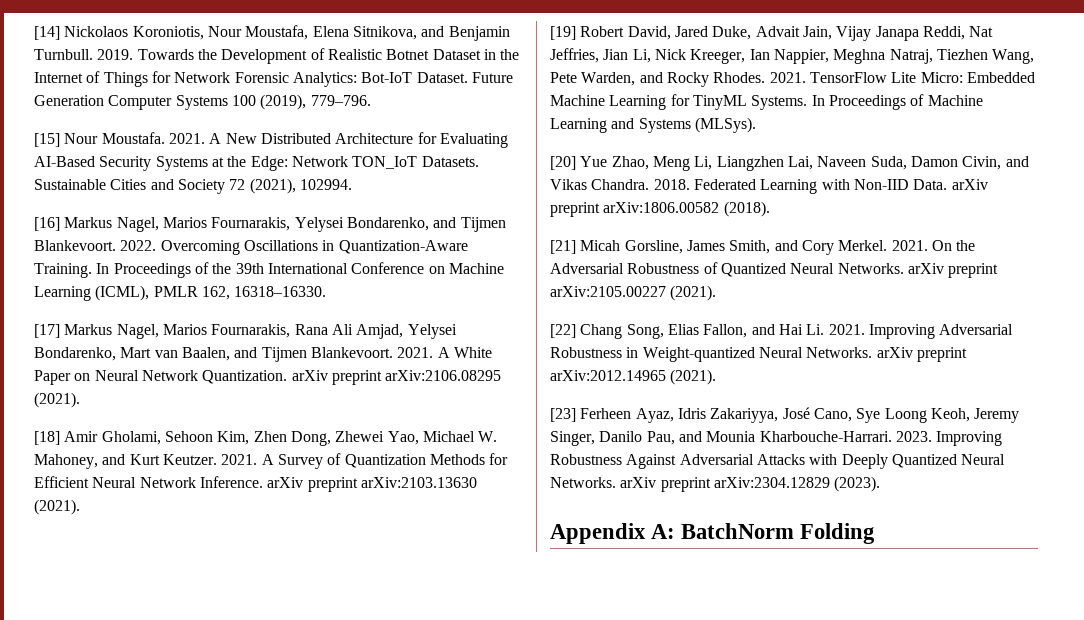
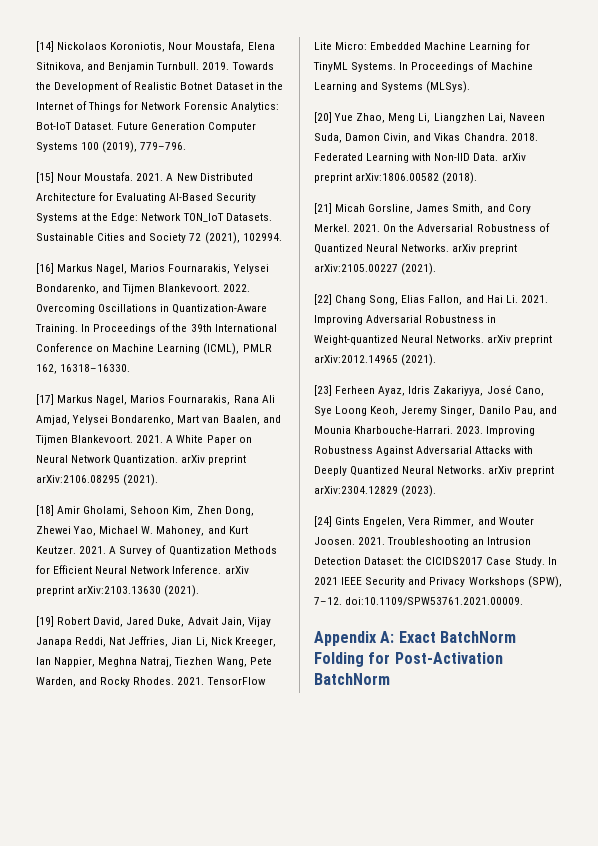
(881, 484) none -> [314,516,534,527] [314,537,532,547] [314,557,557,567] [314,576,562,588] [314,597,524,606] // [24] Gints Engelen, Vera Rimmer, and Wouter Joosen. 2021. Troubleshooting an Intrusion Detection Dataset: the CICIDS2017 Case Study. In 2021 IEEE Security and Privacy Workshops (SPW), 7–12. doi:10.1109/SPW53761.2021.00009.
(676, 531) none -> [398,631,436,643] Exact
(876, 533) none -> [368,652,503,664] [314,673,390,685] for Post-Activation BatchNorm

